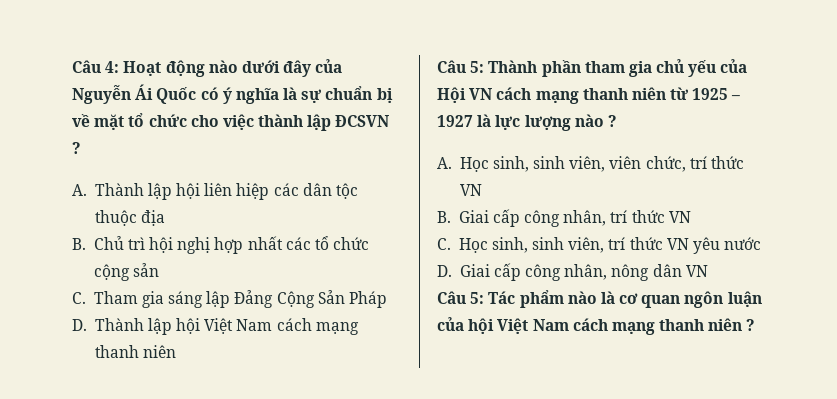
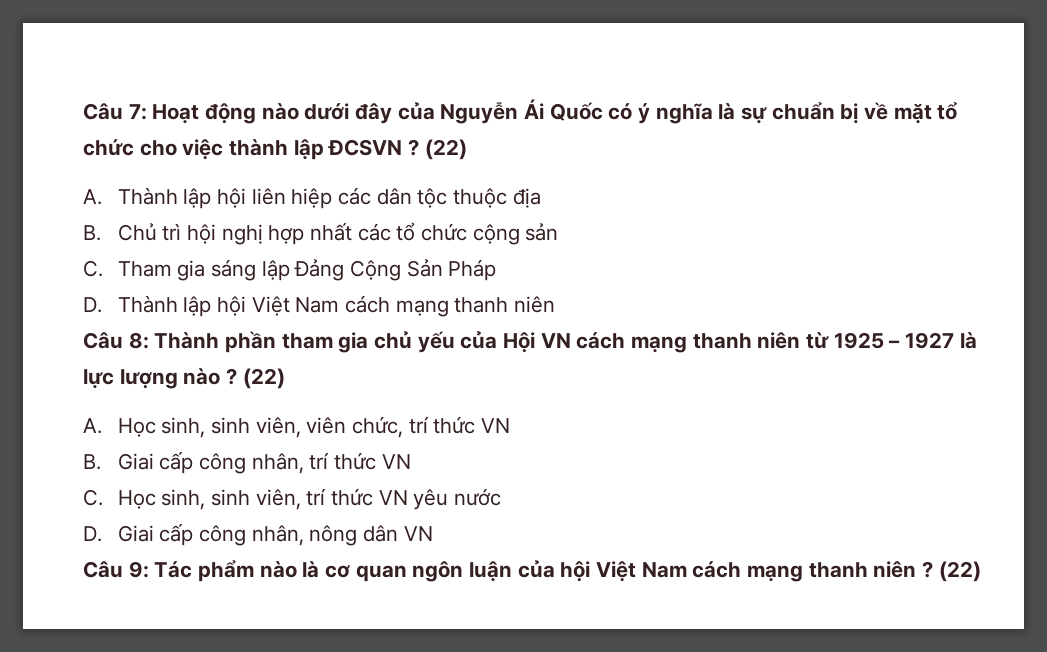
[72,60,120,73] Câu 4: -> [83,103,147,120] Câu 7:
(81, 148) none -> [424,139,467,160] (22)
[470,61,485,73] 5: -> [128,332,149,349] 8:
(617, 121) none -> [242,368,285,389] (22)
[470,292,485,304] 5: -> [128,561,149,578] 9:
(756, 325) none -> [938,561,981,582] (22)

